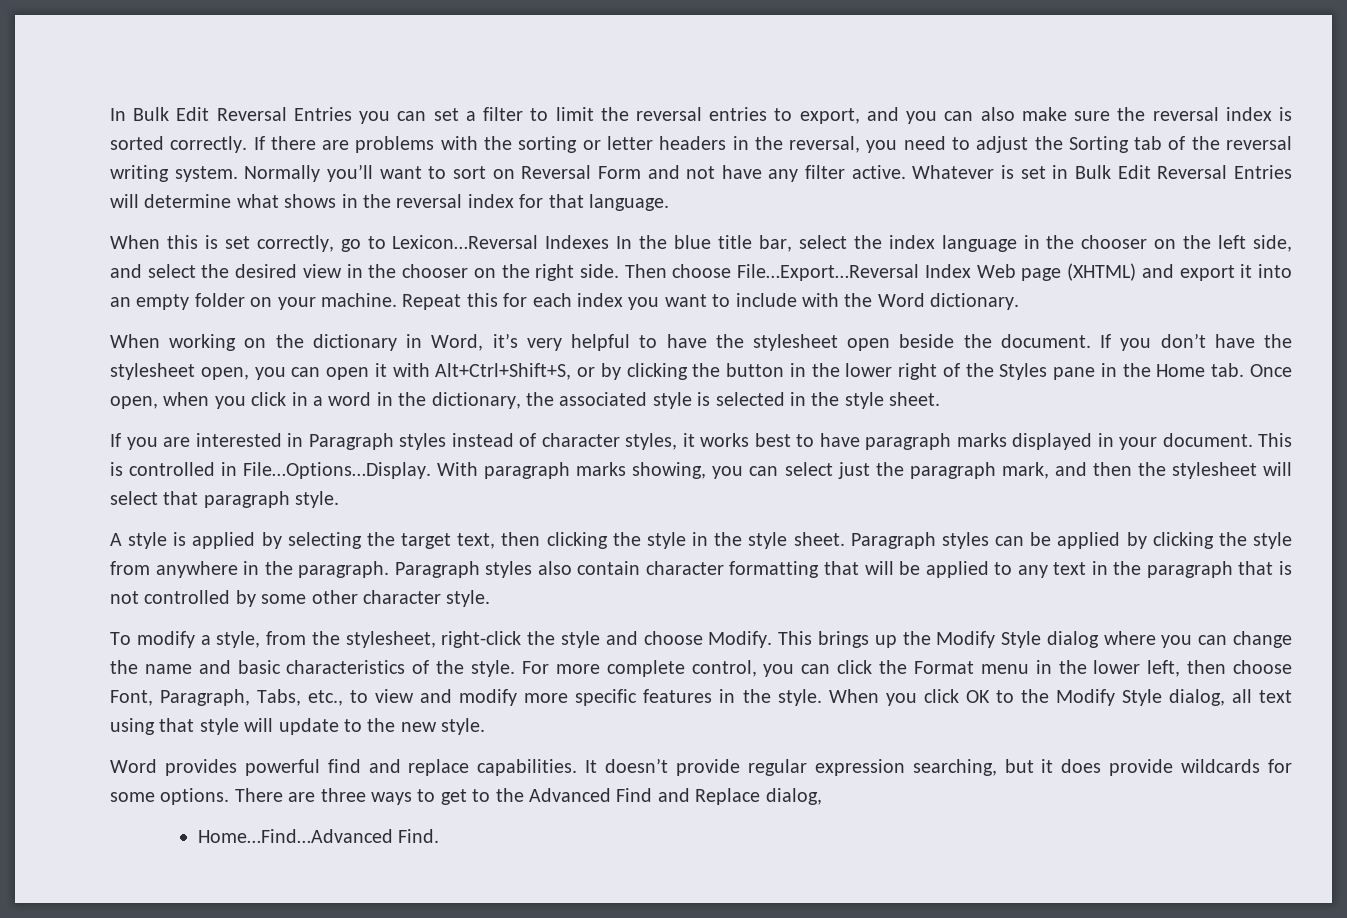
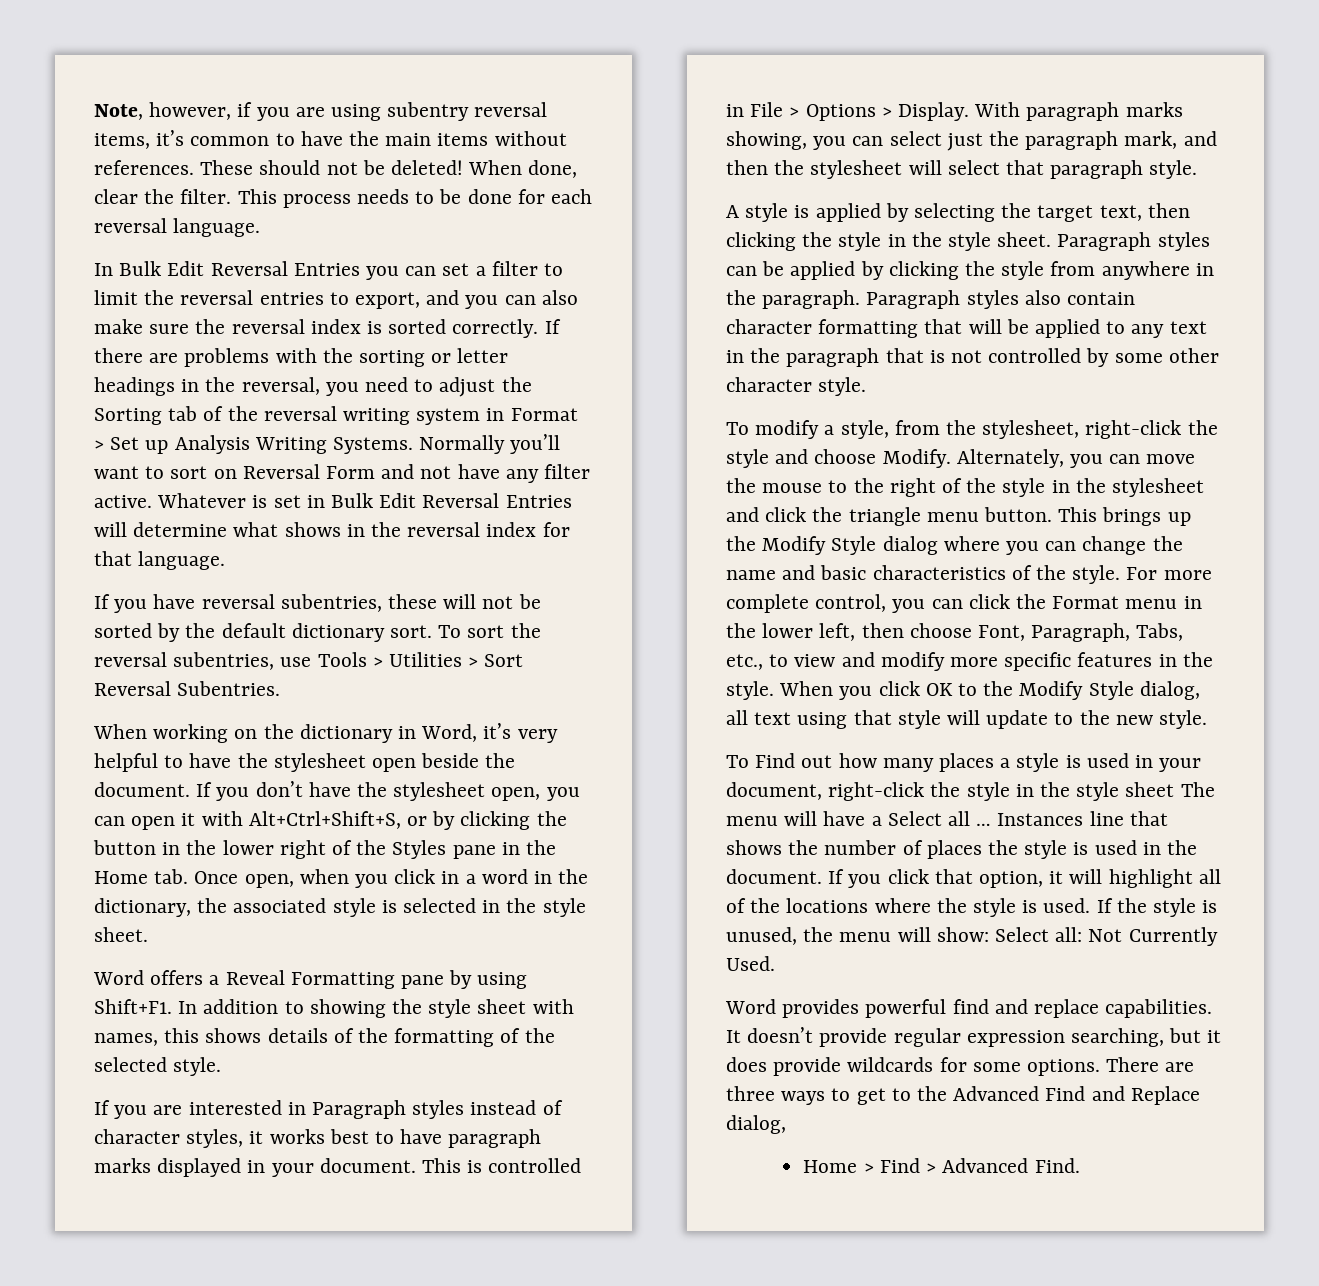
(110, 114) none -> [94,102,548,121] [94,130,567,149] [94,160,578,178] [94,189,593,208] [94,218,261,237] Note, however, if you are using subentry reversal items, it’s common to have the main items without references. These should not be deleted! When done, clear the filter. This process needs to be done for each reversal language. //
[659,136,727,150] headers -> [94,377,175,396] headings
[174,166,238,182] system. -> [416,408,578,425] [94,435,414,454] system in Format > Set up Analysis Writing Systems.
[110,235,1292,252] [110,263,1293,281] [110,293,1020,310] When this is set correctly, go to Lexicon…Reversal Indexes In the blue title bar, select the index language in the chooser on the left side, and select the desired view in the chooser on the right side. Then choose File…Export…Reversal Index Web page (XHTML) and export it into an empty folder on your machine. Repeat this for each index you want to include with the Word dictionary. -> [94,594,541,613] [94,623,541,642] [94,652,524,670] [94,681,281,696] If you have reversal subentries, these will not be sorted by the default dictionary sort. To sort the reversal subentries, use Tools > Utilities > Sort Reversal Subentries.
(941, 399) none -> [93,970,528,989] [94,999,574,1018] [94,1028,555,1047] [94,1057,222,1076] // Word offers a Reveal Formatting pane by using Shift+F1. In addition to showing the style sheet with names, this shows details of the formatting of the selected style.
[243,462,432,479] File…Options…Display. -> [750,102,970,121] File > Options > Display.
(773, 639) none -> [956,449,1196,468] [726,478,1205,497] [726,507,1053,526] Alternately, you can move the mouse to the right of the style in the stylesheet and click the triangle menu button.
(486, 726) none -> [726,753,1202,772] [726,782,1215,801] [726,811,1168,826] [726,840,1198,859] [726,869,1221,888] [726,898,1218,917] [726,927,1218,946] [726,956,775,971] // To Find out how many places a style is used in your document, right-click the style in the style sheet The menu will have a Select all … Instances line that shows the number of places the style is used in the document. If you click that option, it will highlight all of the locations where the style is used. If the style is unused, the menu will show: Select all: Not Currently Used.
[197,829,393,843] Home…Find…Advanced -> [803,1158,1029,1173] Home > Find > Advanced

